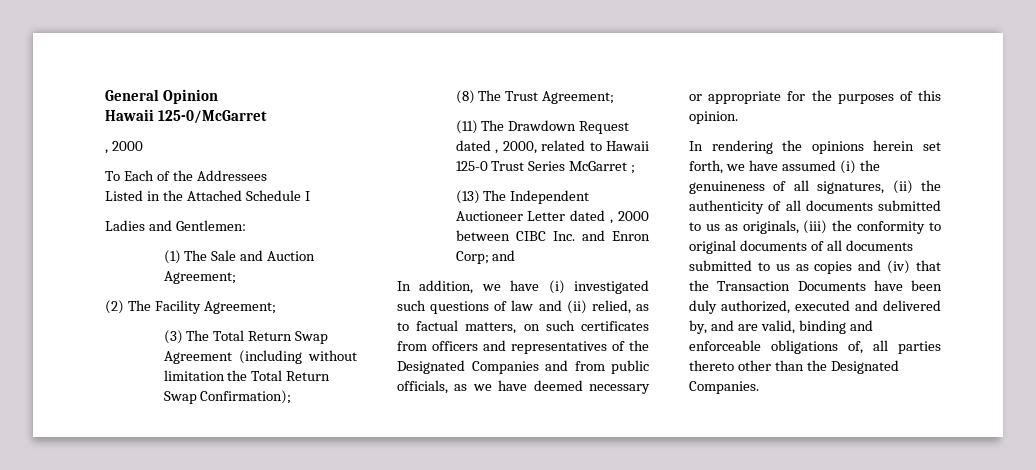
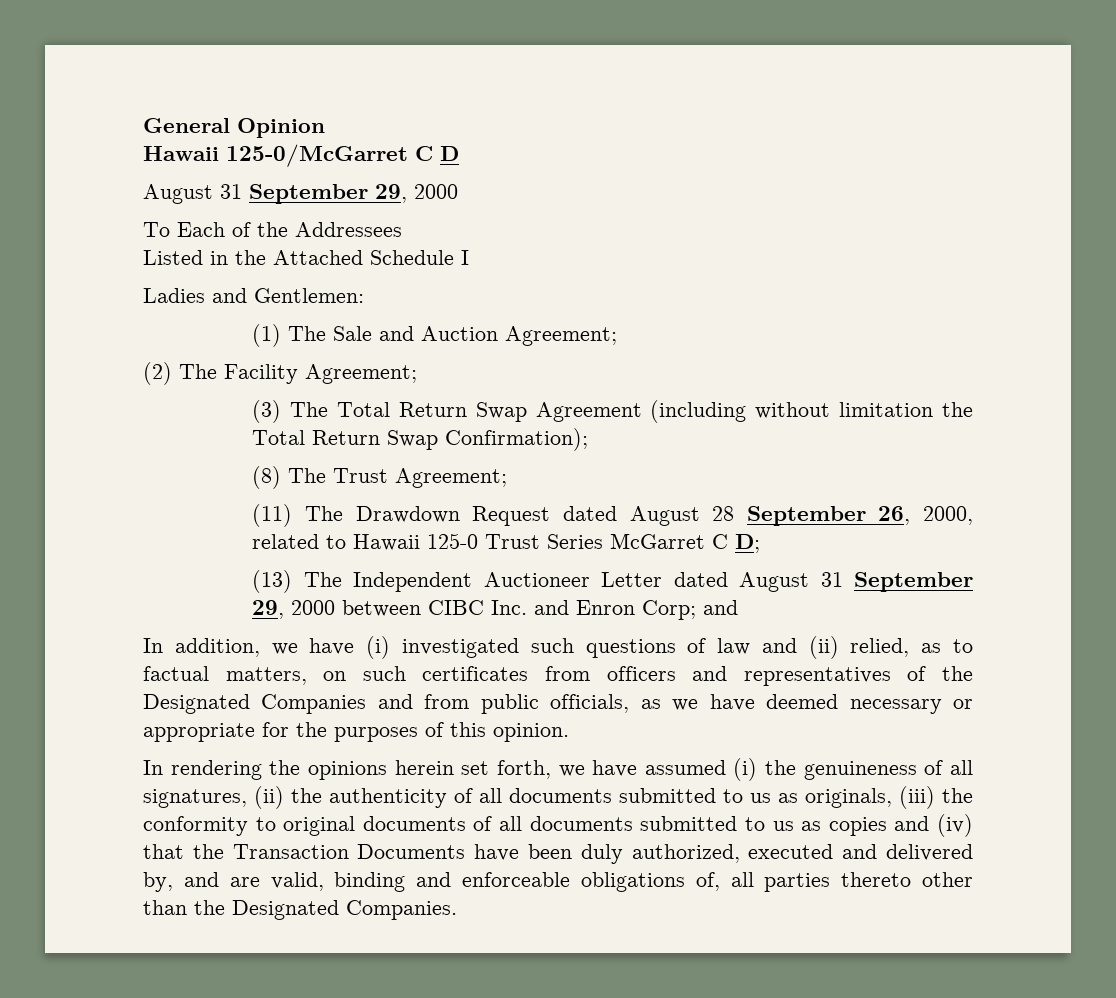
[105,149,108,154] // , -> [415,146,459,161] [143,184,407,204] C D // August 31 September 29,
[495,149,499,154] , -> [629,506,911,526] August 28 September 26,
[631,165,636,174] ; -> [712,534,761,553] C D;
[610,219,614,224] , -> [739,572,974,592] [252,600,285,619] August 31 September 29,

